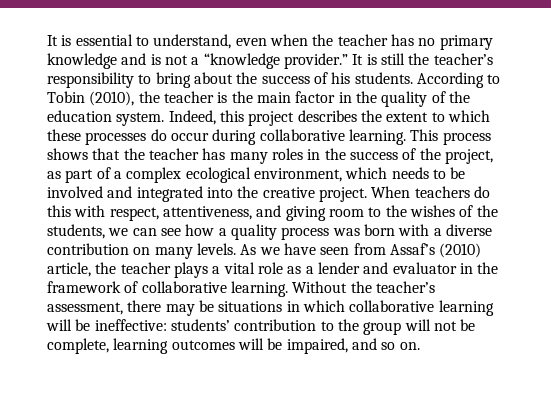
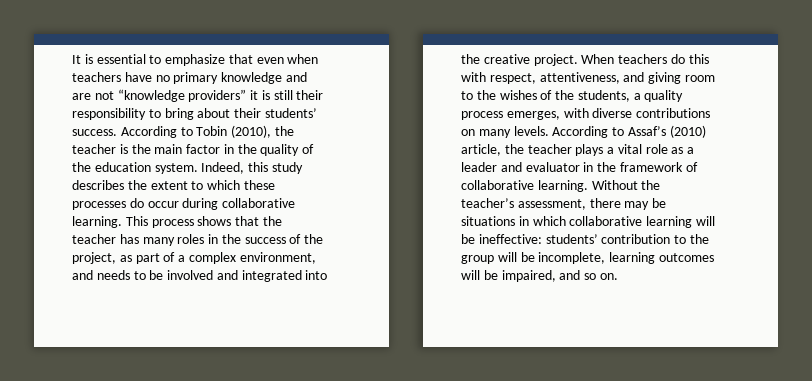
[153,34,493,50] [47,53,493,69] [47,72,413,88] understand, even when the teacher has no primary knowledge and is not a “knowledge provider.” It is still the teacher’s responsibility to bring about the success of his students. -> [165,54,319,66] [72,72,307,84] [72,89,324,102] [72,108,317,120] [72,129,117,136] emphasize that even when teachers have no primary knowledge and are not “knowledge providers” it is still their responsibility to bring about their students’ success.
[248,111,295,126] project -> [271,162,303,174] study
[185,167,388,183] ecological environment, which -> [239,252,316,264] [72,270,93,280] environment, and
[108,224,492,240] [47,243,386,259] we can see how a quality process was born with a diverse contribution on many levels. As we have seen from -> [633,90,684,102] [461,108,711,120] [461,126,625,138] a quality process emerges, with diverse contributions on many levels. According to
[317,262,360,274] lender -> [461,162,497,172] leader
[433,319,476,331] [47,338,109,354] not be complete, -> [520,252,606,264] be incomplete,

